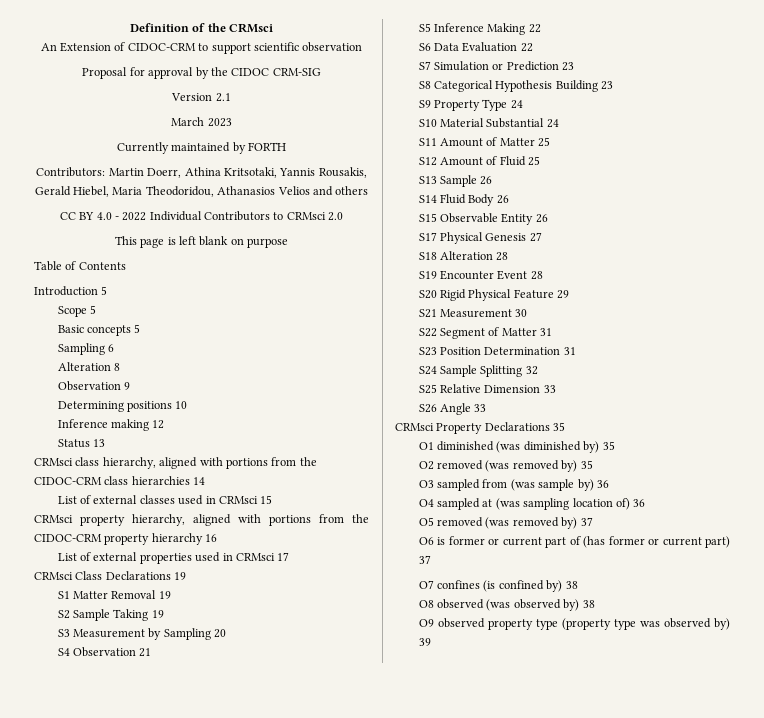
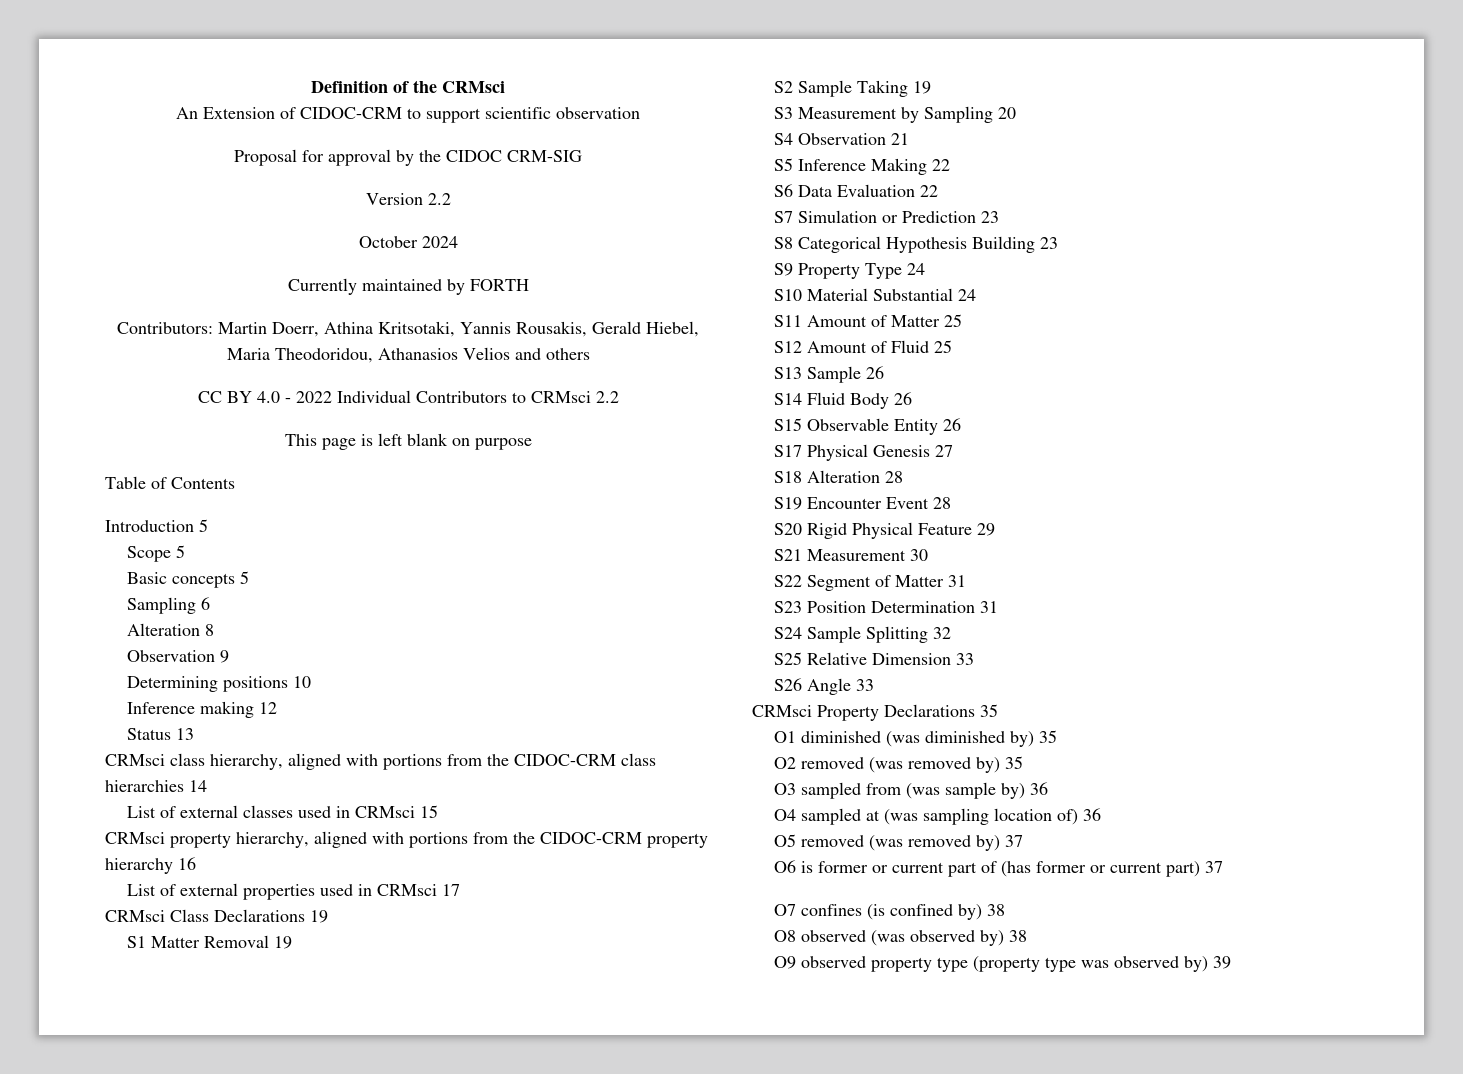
[215,93,231,102] [171,117,232,127] 2.1 // March 2023 -> [427,193,451,205] [358,236,458,248] 2.2 // October 2024
[328,212,344,221] 2.0 -> [595,391,619,403] 2.2

